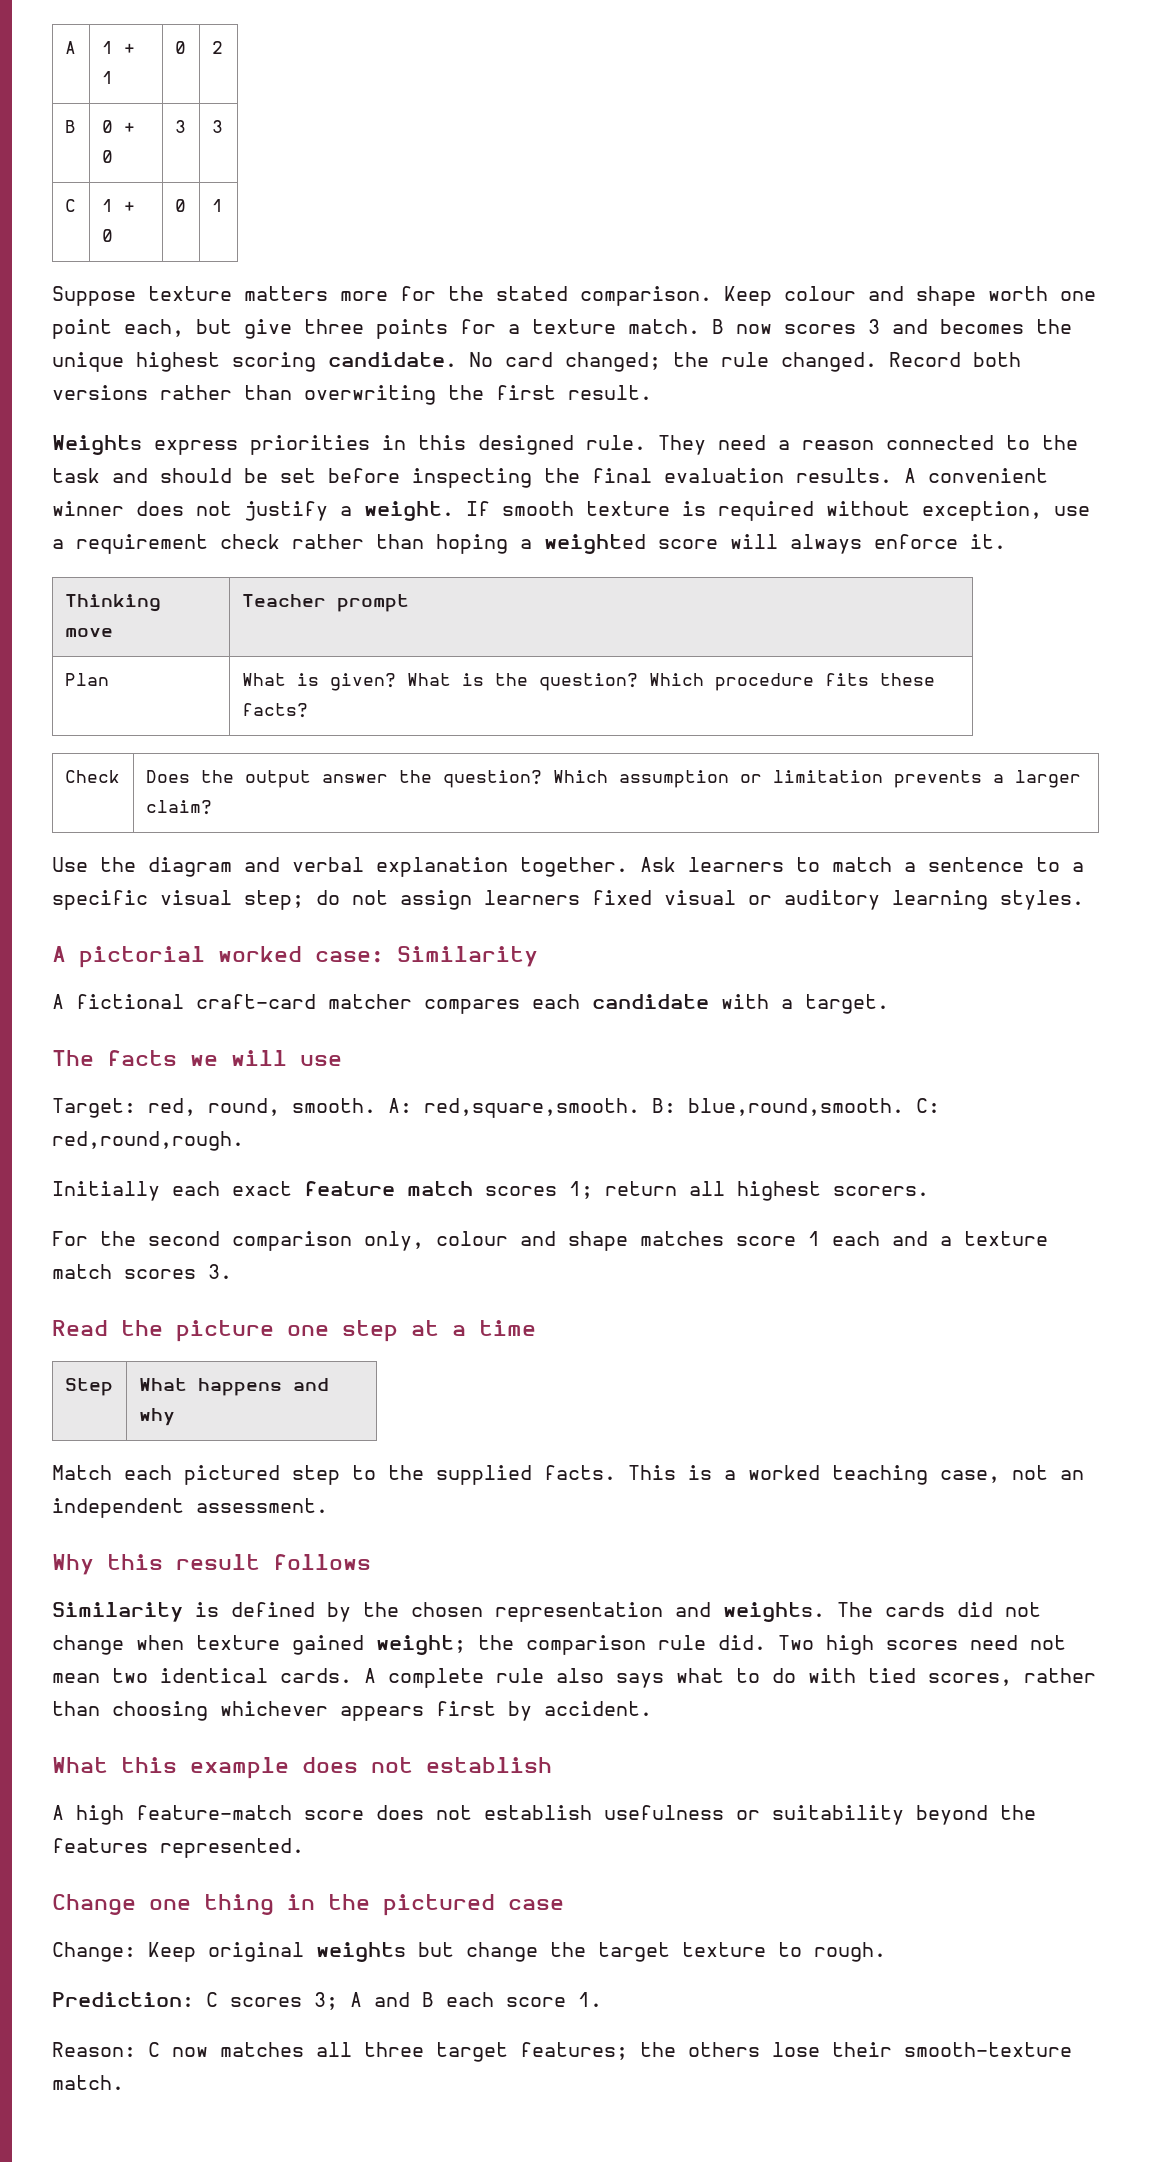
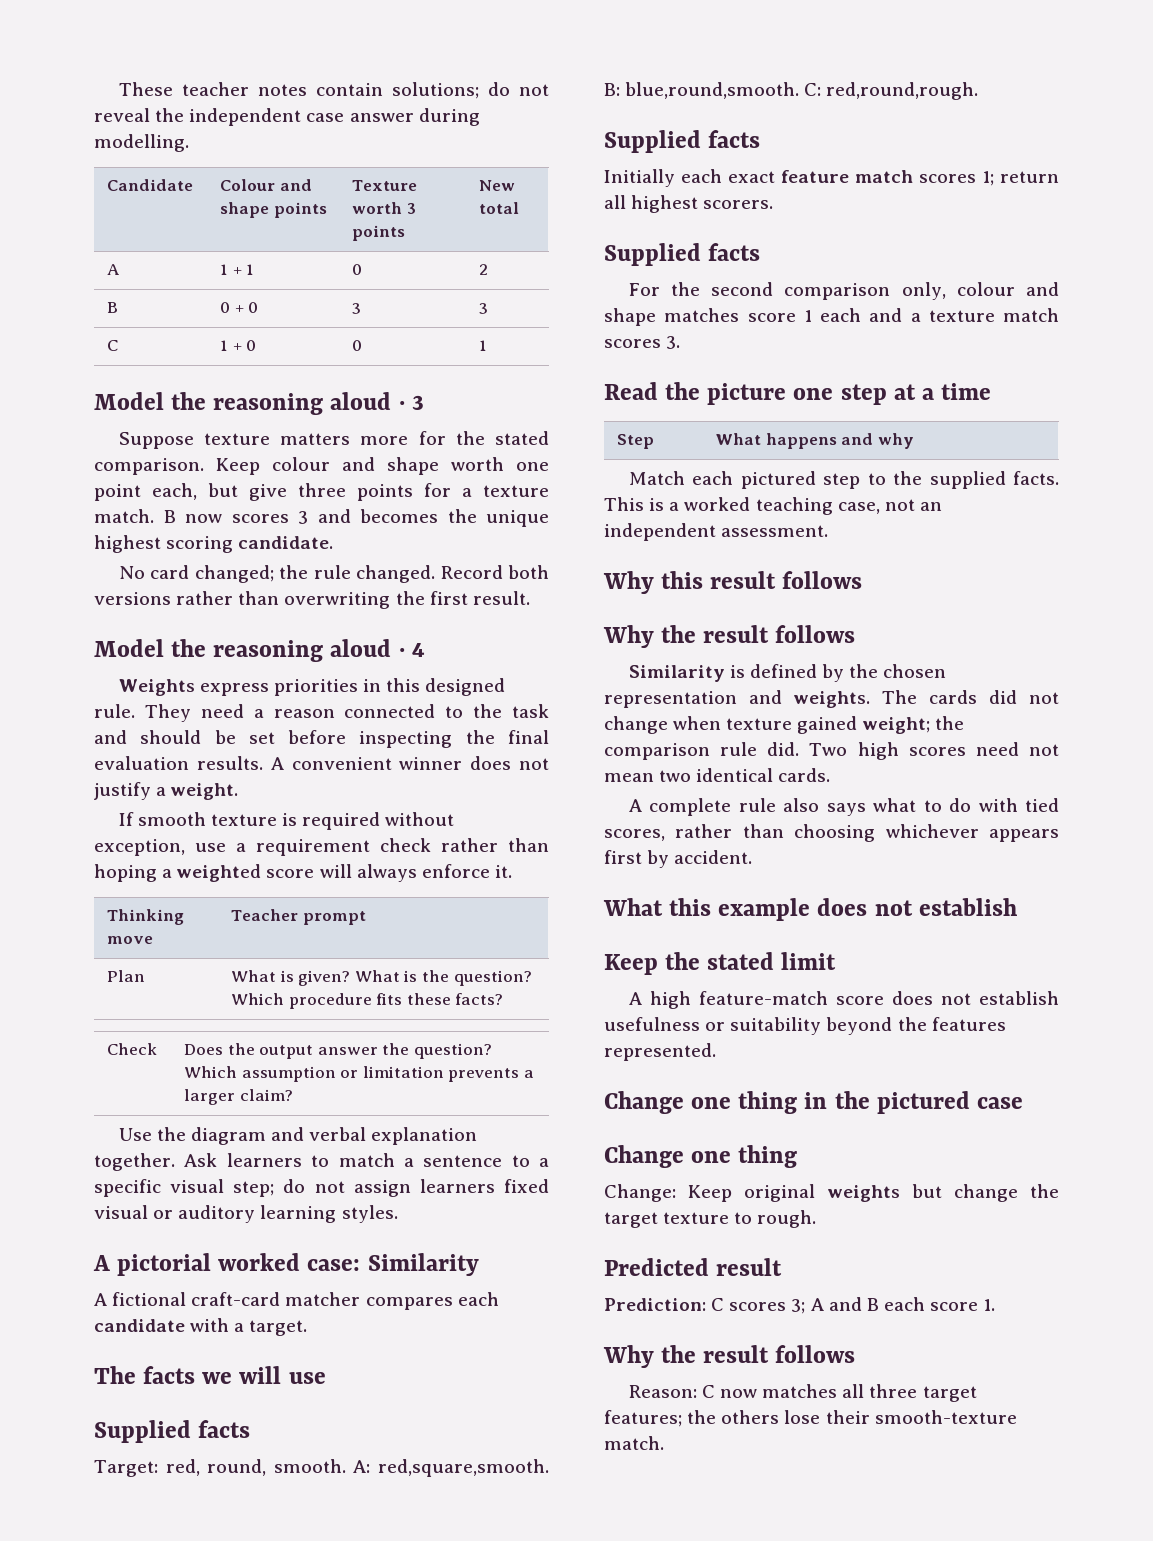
(64, 47) none -> [118,82,549,99] [94,108,480,126] [94,134,189,152] [107,179,194,191] [220,179,312,191] [220,202,327,218] [352,180,418,191] [352,202,416,214] [352,225,406,241] [479,180,516,191] [479,202,520,214] These teacher notes contain solutions; do not reveal the independent case answer during modelling. // Candidate | Colour and shape points | Texture worth 3 points | New total //
(223, 205) none -> [94,392,424,415] // Model the reasoning aloud · 3
(457, 359) none -> (334, 542) //
(652, 392) none -> [94,639,425,662] // Model the reasoning aloud · 4
(454, 511) none -> (239, 791) //
(342, 1060) none -> [94,1420,251,1443] // Supplied facts
(244, 1141) none -> [604,130,761,153] // Supplied facts
(929, 1191) none -> [604,243,761,266] // Supplied facts
(371, 1562) none -> [603,625,856,648] // Why the result follows
(352, 1675) none -> (831, 775) //
(552, 1765) none -> [604,952,837,975] // Keep the stated limit
(564, 1904) none -> [604,1145,798,1168] // Change one thing
(886, 1952) none -> [604,1258,783,1276] // Predicted result
(602, 1999) none -> [603,1345,856,1368] // Why the result follows

